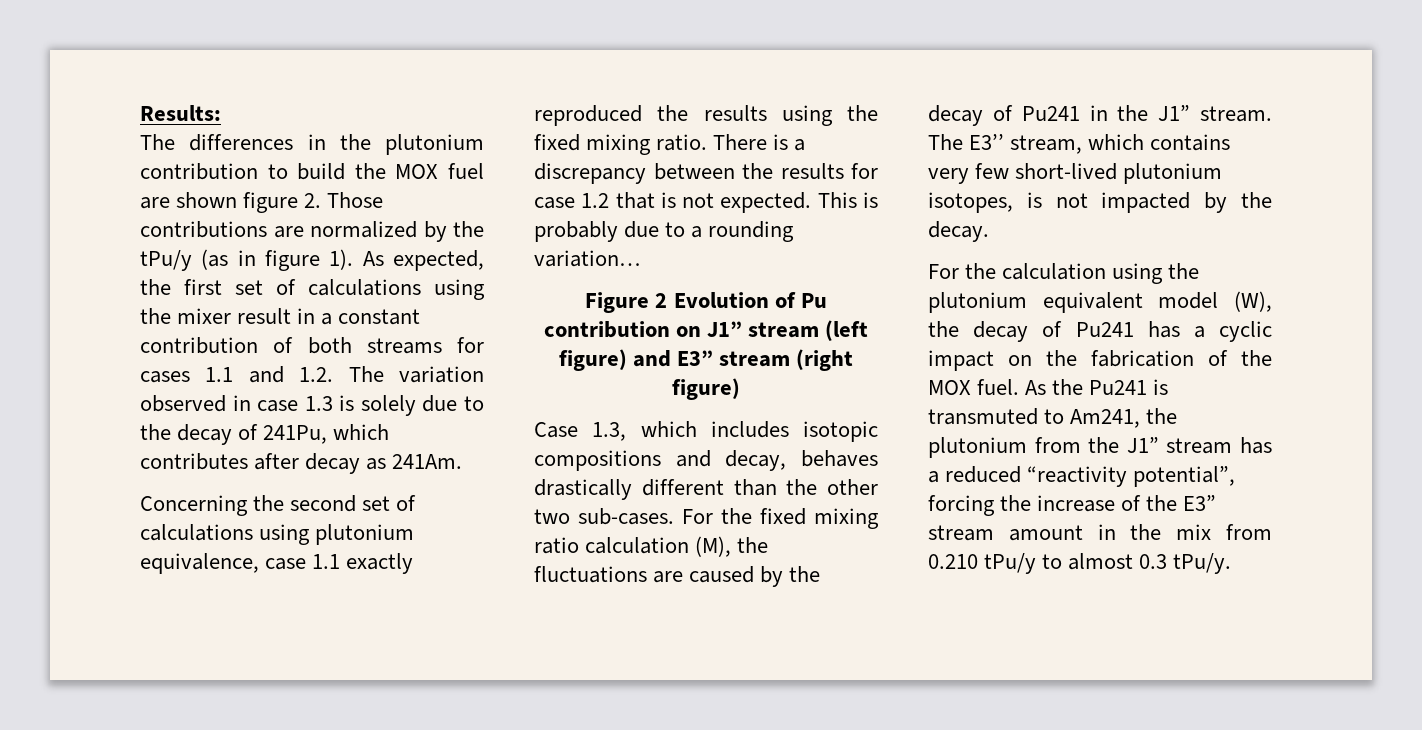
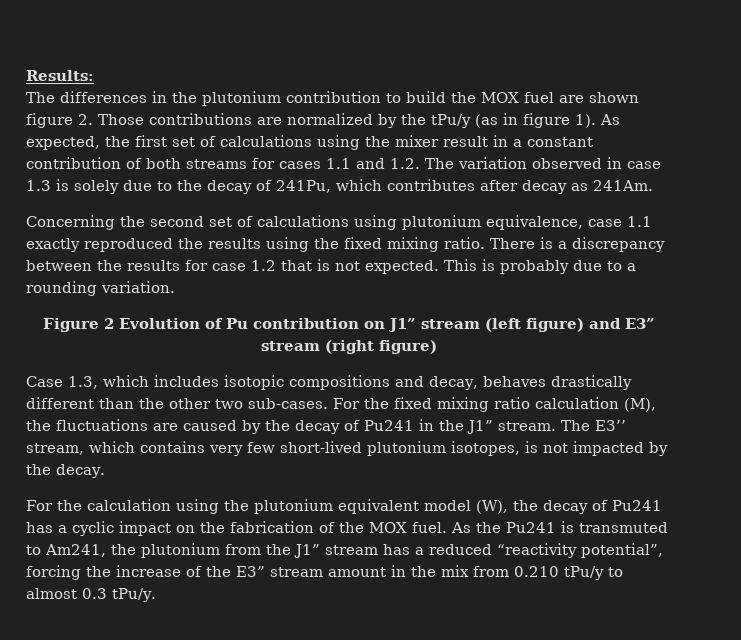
[534,250,640,267] variation… -> [101,281,175,293] variation.

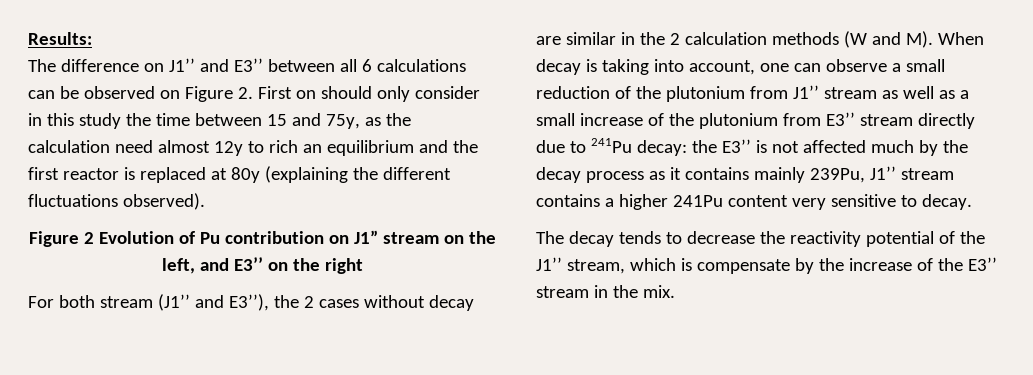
[60,91,639,106] [26,113,620,128] [26,135,593,150] [26,157,661,169] [26,179,653,194] [26,215,652,230] [26,237,665,252] [26,259,636,274] [26,281,175,296] differences in the plutonium contribution to build the MOX fuel are shown figure 2. Those contributions are normalized by the tPu/y (as in figure 1). As expected, the first set of calculations using the mixer result in a constant contribution of both streams for cases 1.1 and 1.2. The variation observed in case 1.3 is solely due to the decay of 241Pu, which contributes after decay as 241Am. // Concerning the second set of calculations using plutonium equivalence, case 1.1 exactly reproduced the results using the fixed mixing ratio. There is a discrepancy between the results for case 1.2 that is not expected. This is probably due to a rounding variation. -> [60,58,466,72] [28,86,480,102] [28,113,411,129] [28,140,478,156] [28,166,451,183] [28,193,205,210] difference on J1’’ and E3’’ between all 6 calculations can be observed on Figure 2. First on should only consider in this study the time between 15 and 75y, as the calculation need almost 12y to rich an equilibrium and the first reactor is replaced at 80y (explaining the different fluctuations observed).
[484,318,655,332] [260,340,437,354] [26,375,632,390] [26,397,656,412] [26,419,626,434] [26,441,668,456] [26,464,105,478] [26,499,662,514] [26,521,668,536] [26,543,663,558] [26,565,623,580] [26,588,156,602] (left figure) and E3” stream (right figure) // Case 1.3, which includes isotopic compositions and decay, behaves drastically different than the other two sub-cases. For the fixed mixing ratio calculation (M), the fluctuations are caused by the decay of Pu241 in the J1” stream. The E3’’ stream, which contains very few short-lived plutonium isotopes, is not impacted by the decay. // For the calculation using the plutonium equivalent model (W), the decay of Pu241 has a cyclic impact on the fabrication of the MOX fuel. As the Pu241 is transmuted to Am241, the plutonium from the J1” stream has a reduced “reactivity potential”, forcing the increase of the E3” stream amount in the mix from 0.210 tPu/y to almost 0.3 tPu/y. -> [443,231,496,244] [162,257,363,274] [28,294,474,311] [536,31,984,48] [536,59,945,75] [536,85,969,102] [536,112,975,129] [536,138,968,156] [536,166,954,183] [536,194,972,210] [536,231,985,247] [536,257,997,274] [536,285,675,298] on the left, and E3’’ on the right // For both stream (J1’’ and E3’’), the 2 cases without decay are similar in the 2 calculation methods (W and M). When decay is taking into account, one can observe a small reduction of the plutonium from J1’’ stream as well as a small increase of the plutonium from E3’’ stream directly due to 241Pu decay: the E3’’ is not affected much by the decay process as it contains mainly 239Pu, J1’’ stream contains a higher 241Pu content very sensitive to decay. // The decay tends to decrease the reactivity potential of the J1’’ stream, which is compensate by the increase of the E3’’ stream in the mix.

